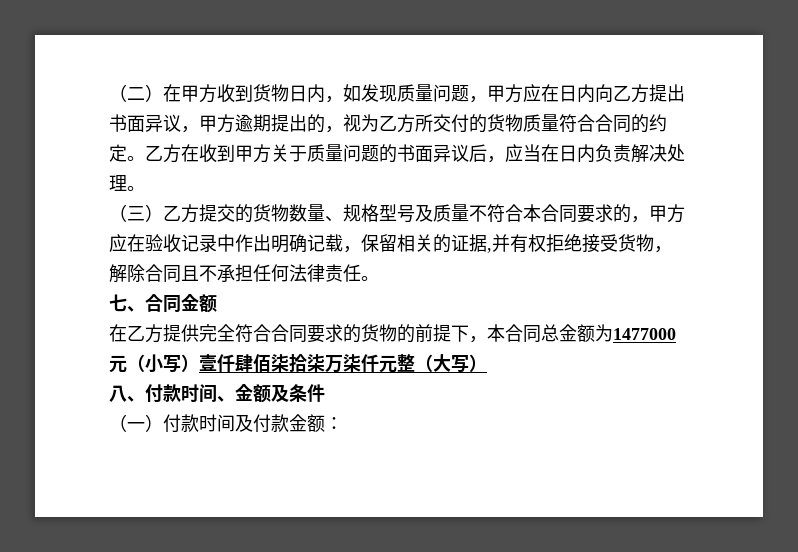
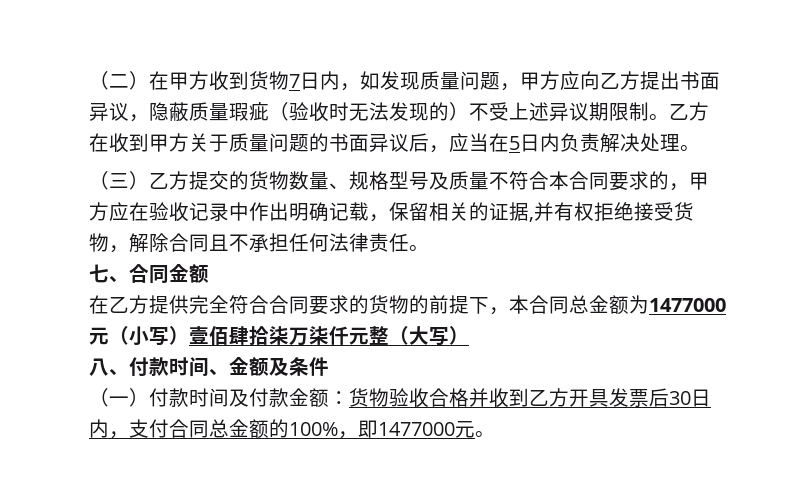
(289, 93) none -> [289,74,300,88] 7
[541,84,595,103] 在日内 -> (580, 80) none
[199,114,667,133] [109,144,127,162] 甲方逾期提出的，视为乙方所交付的货物质量符合合同的约定 -> [149,102,649,122] 隐蔽质量瑕疵（验收时无法发现的）不受上述异议期限制
(559, 153) none -> [509,136,520,150] 5
[217,354,289,373] 仟肆佰柒 -> [209,326,249,346] 佰肆
(343, 423) none -> [349,388,711,408] [89,419,495,439] 货物验收合格并收到乙方开具发票后30日内，支付合同总金额的100%，即1477000元。

